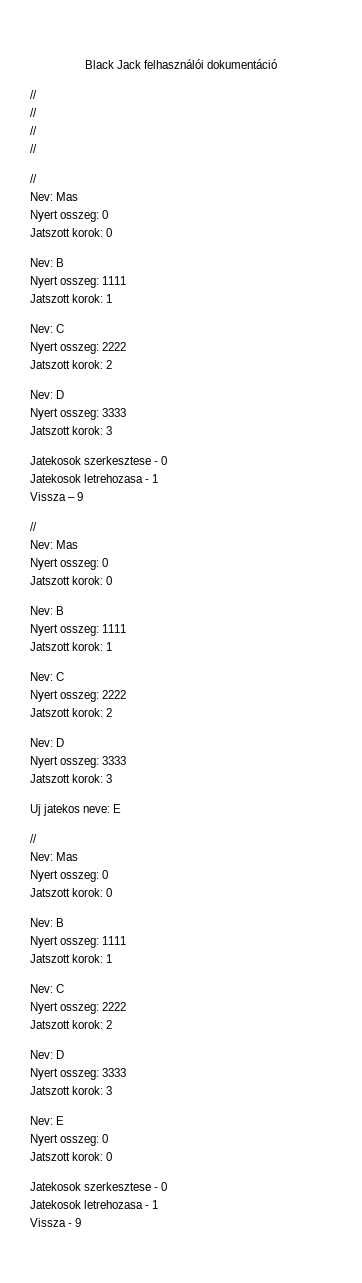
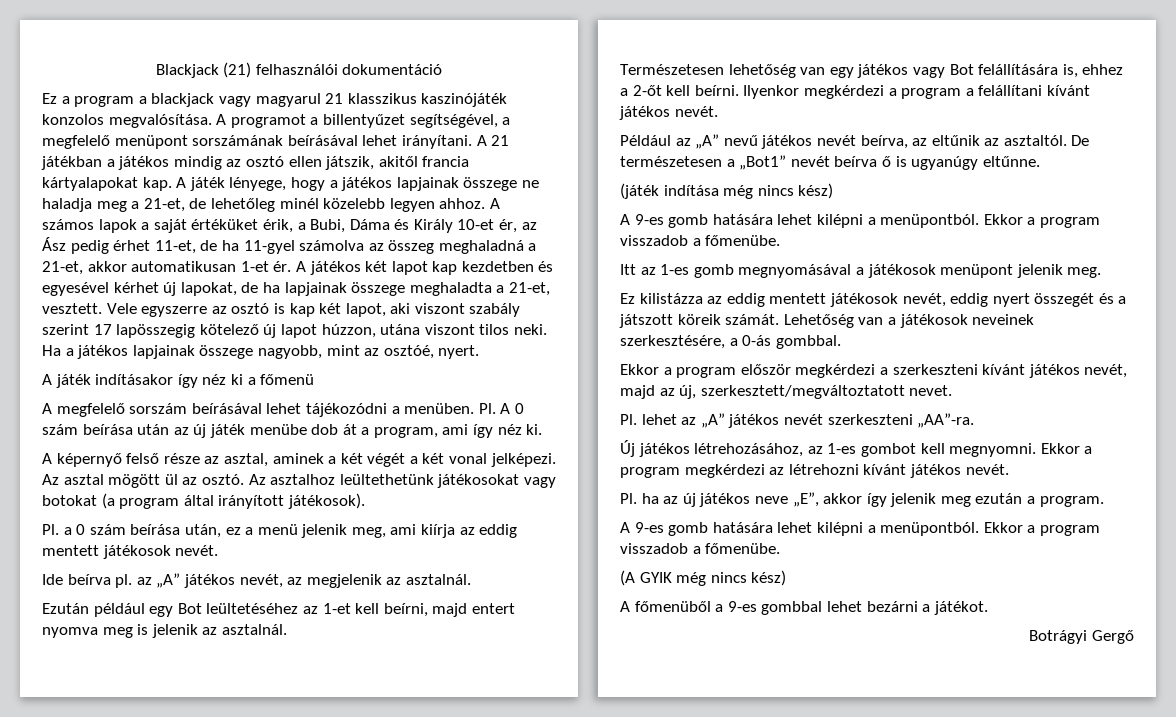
[84,60,141,69] Black Jack -> [155,62,252,78] Blackjack (21)
[30,90,37,99] [30,108,37,117] [30,126,37,135] [30,144,37,153] [30,174,37,183] [30,192,79,201] [30,210,109,222] [30,228,113,237] [30,258,65,267] [30,276,127,288] [30,294,113,303] [30,324,65,333] [30,342,127,354] [30,360,113,369] [30,390,65,399] [30,408,127,420] [30,426,113,435] [30,456,168,465] [30,474,159,483] [30,492,84,501] [30,522,37,531] [30,540,79,549] [30,558,109,570] [30,576,113,585] [30,606,65,615] [30,624,127,636] [30,642,113,651] [30,672,65,681] [30,690,127,702] [30,708,113,717] [30,738,65,747] [30,756,127,768] [30,774,113,783] [30,804,122,816] [30,834,37,843] [30,852,79,861] [30,870,109,882] [30,888,113,897] [30,918,65,927] [30,936,127,948] [30,954,113,963] [30,984,65,993] [30,1002,127,1014] [30,1020,113,1029] [30,1050,65,1059] [30,1068,127,1080] [30,1086,113,1095] [30,1116,65,1125] [30,1134,109,1146] [30,1152,113,1161] [30,1182,168,1191] [30,1200,159,1209] [30,1218,82,1227] // // // // // // // // // // Nev: Mas // Nyert osszeg: 0 // Jatszott korok: 0 // Nev: B // Nyert osszeg: 1111 // Jatszott korok: 1 // Nev: C // Nyert osszeg: 2222 // Jatszott korok: 2 // Nev: D // Nyert osszeg: 3333 // Jatszott korok: 3 // Jatekosok szerkesztese - 0 // Jatekosok letrehozasa - 1 // Vissza – 9 // // // Nev: Mas // Nyert osszeg: 0 // Jatszott korok: 0 // Nev: B // Nyert osszeg: 1111 // Jatszott korok: 1 // Nev: C // Nyert osszeg: 2222 // Jatszott korok: 2 // Nev: D // Nyert osszeg: 3333 // Jatszott korok: 3 // Uj jatekos neve: E // // // Nev: Mas // Nyert osszeg: 0 // Jatszott korok: 0 // Nev: B // Nyert osszeg: 1111 // Jatszott korok: 1 // Nev: C // Nyert osszeg: 2222 // Jatszott korok: 2 // Nev: D // Nyert osszeg: 3333 // Jatszott korok: 3 // Nev: E // Nyert osszeg: 0 // Jatszott korok: 0 // Jatekosok szerkesztese - 0 // Jatekosok letrehozasa - 1 // Vissza - 9 -> [42,93,508,107] [42,114,511,128] [42,135,510,149] [41,156,470,170] [42,177,539,191] [42,198,500,212] [42,219,537,233] [42,237,537,254] [42,261,554,275] [42,282,550,296] [42,303,521,317] [42,324,547,338] [42,345,480,359] [42,374,315,388] [42,403,524,417] [42,424,543,438] [42,453,556,467] [42,474,556,488] [42,493,365,509] [42,524,518,538] [42,545,219,559] [42,573,471,588] [42,603,515,617] [42,624,287,638] [620,64,1124,78] [620,85,1090,99] [619,106,718,120] [620,134,1090,149] [620,155,1040,170] [620,183,834,199] [620,214,1100,228] [620,235,781,246] [620,264,1102,278] [620,293,1127,307] [619,314,1035,328] [620,335,841,349] [620,364,1128,378] [620,385,953,399] [620,413,975,428] [620,440,1093,457] [620,464,1009,478] [620,492,1104,507] [620,522,1100,536] [620,543,781,554] [620,570,787,586] [620,601,988,615] [1029,630,1134,644] Ez a program a blackjack vagy magyarul 21 klasszikus kaszinójáték konzolos megvalósítása. A programot a billentyűzet segítségével, a megfelelő menüpont sorszámának beírásával lehet irányítani. A 21 játékban a játékos mindig az osztó ellen játszik, akitől francia kártyalapokat kap. A játék lényege, hogy a játékos lapjainak összege ne haladja meg a 21-et, de lehetőleg minél közelebb legyen ahhoz. A számos lapok a saját értéküket érik, a Bubi, Dáma és Király 10-et ér, az Ász pedig érhet 11-et, de ha 11-gyel számolva az összeg meghaladná a 21-et, akkor automatikusan 1-et ér. A játékos két lapot kap kezdetben és egyesével kérhet új lapokat, de ha lapjainak összege meghaladta a 21-et, vesztett. Vele egyszerre az osztó is kap két lapot, aki viszont szabály szerint 17 lapösszegig kötelező új lapot húzzon, utána viszont tilos neki. Ha a játékos lapjainak összege nagyobb, mint az osztóé, nyert. // A játék indításakor így néz ki a főmenü // A megfelelő sorszám beírásával lehet tájékozódni a menüben. Pl. A 0 szám beírása után az új játék menübe dob át a program, ami így néz ki. // A képernyő felső része az asztal, aminek a két végét a két vonal jelképezi. Az asztal mögött ül az osztó. Az asztalhoz leültethetünk játékosokat vagy botokat (a program által irányított játékosok). // Pl. a 0 szám beírása után, ez a menü jelenik meg, ami kiírja az eddig mentett játékosok nevét. // Ide beírva pl. az „A” játékos nevét, az megjelenik az asztalnál. // Ezután például egy Bot leültetéséhez az 1-et kell beírni, majd entert nyomva meg is jelenik az asztalnál. // Természetesen lehetőség van egy játékos vagy Bot felállítására is, ehhez a 2-őt kell beírni. Ilyenkor megkérdezi a program a felállítani kívánt játékos nevét. // Például az „A” nevű játékos nevét beírva, az eltűnik az asztaltól. De természetesen a „Bot1” nevét beírva ő is ugyanúgy eltűnne. // (játék indítása még nincs kész) // A 9-es gomb hatására lehet kilépni a menüpontból. Ekkor a program visszadob a főmenübe. // Itt az 1-es gomb megnyomásával a játékosok menüpont jelenik meg. // Ez kilistázza az eddig mentett játékosok nevét, eddig nyert összegét és a játszott köreik számát. Lehetőség van a játékosok neveinek szerkesztésére, a 0-ás gombbal. // Ekkor a program először megkérdezi a szerkeszteni kívánt játékos nevét, majd az új, szerkesztett/megváltoztatott nevet. // Pl. lehet az „A” játékos nevét szerkeszteni „AA”-ra. // Új játékos létrehozásához, az 1-es gombot kell megnyomni. Ekkor a program megkérdezi az létrehozni kívánt játékos nevét. // Pl. ha az új játékos neve „E”, akkor így jelenik meg ezután a program. // A 9-es gomb hatására lehet kilépni a menüpontból. Ekkor a program visszadob a főmenübe. // (A GYIK még nincs kész) // A főmenüből a 9-es gombbal lehet bezárni a játékot. // Botrágyi Gergő

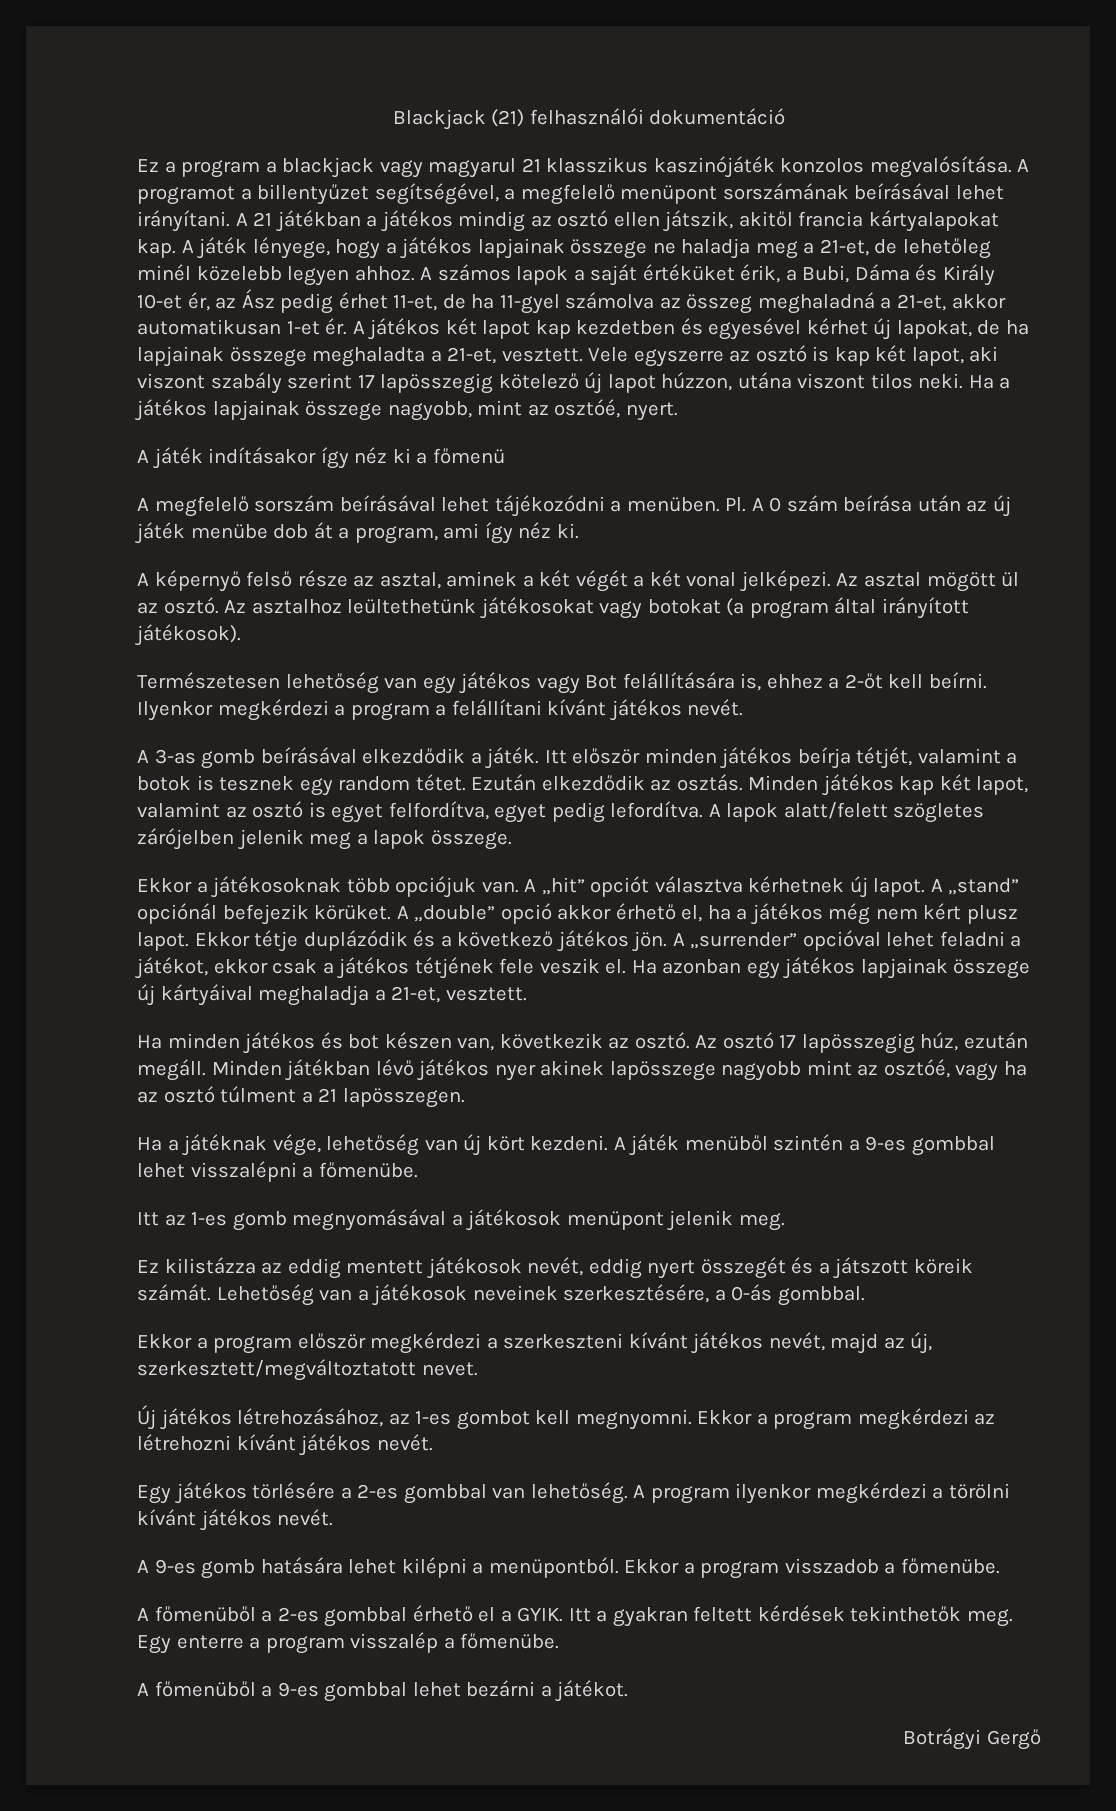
[42,524,518,538] [42,545,219,559] [42,573,471,588] [42,603,515,617] [42,624,287,638] // Pl. a 0 szám beírása után, ez a menü jelenik meg, ami kiírja az eddig mentett játékosok nevét. // Ide beírva pl. az „A” játékos nevét, az megjelenik az asztalnál. // Ezután például egy Bot leültetéséhez az 1-et kell beírni, majd entert nyomva meg is jelenik az asztalnál. -> (241, 635) none
[620,134,1090,149] [620,155,1040,170] [620,183,834,199] [620,214,1100,228] [620,235,688,246] Például az „A” nevű játékos nevét beírva, az eltűnik az asztaltól. De természetesen a „Bot1” nevét beírva ő is ugyanúgy eltűnne. // (játék indítása még nincs kész) // A 9-es gomb hatására lehet kilépni a menüpontból. Ekkor a program visszadob -> [137,747,1018,769] [137,774,1029,796] [137,801,985,823] [137,828,512,850] [137,876,1020,898] [137,903,1019,925] [137,930,1022,952] [135,957,1031,979] [137,984,527,1006] [137,1032,1029,1054] [137,1059,1027,1081] [137,1086,465,1108] [137,1134,996,1156] [137,1161,297,1182] A 3-as gomb beírásával elkezdődik a játék. Itt először minden játékos beírja tétjét, valamint a botok is tesznek egy random tétet. Ezután elkezdődik az osztás. Minden játékos kap két lapot, valamint az osztó is egyet felfordítva, egyet pedig lefordítva. A lapok alatt/felett szögletes zárójelben jelenik meg a lapok összege. // Ekkor a játékosoknak több opciójuk van. A „hit” opciót választva kérhetnek új lapot. A „stand” opciónál befejezik körüket. A „double” opció akkor érhető el, ha a játékos még nem kért plusz lapot. Ekkor tétje duplázódik és a következő játékos jön. A „surrender” opcióval lehet feladni a játékot, ekkor csak a játékos tétjének fele veszik el. Ha azonban egy játékos lapjainak összege új kártyáival meghaladja a 21-et, vesztett. // Ha minden játékos és bot készen van, következik az osztó. Az osztó 17 lapösszegig húz, ezután megáll. Minden játékban lévő játékos nyer akinek lapösszege nagyobb mint az osztóé, vagy ha az osztó túlment a 21 lapösszegen. // Ha a játéknak vége, lehetőség van új kört kezdeni. A játék menüből szintén a 9-es gombbal lehet visszalépni
[620,413,975,428] // Pl. lehet az „A” játékos nevét szerkeszteni „AA”-ra. -> (478, 1369) none
[620,492,1104,507] Pl. ha az új játékos neve „E”, akkor így jelenik meg ezután a program. -> [137,1482,1010,1504] [137,1509,334,1531] Egy játékos törlésére a 2-es gombbal van lehetőség. A program ilyenkor megkérdezi a törölni kívánt játékos nevét.
[620,570,787,586] (A GYIK még nincs kész) -> [137,1605,1014,1627] [137,1632,560,1654] A főmenüből a 2-es gombbal érhető el a GYIK. Itt a gyakran feltett kérdések tekinthetők meg. Egy enterre a program visszalép a főmenübe.

